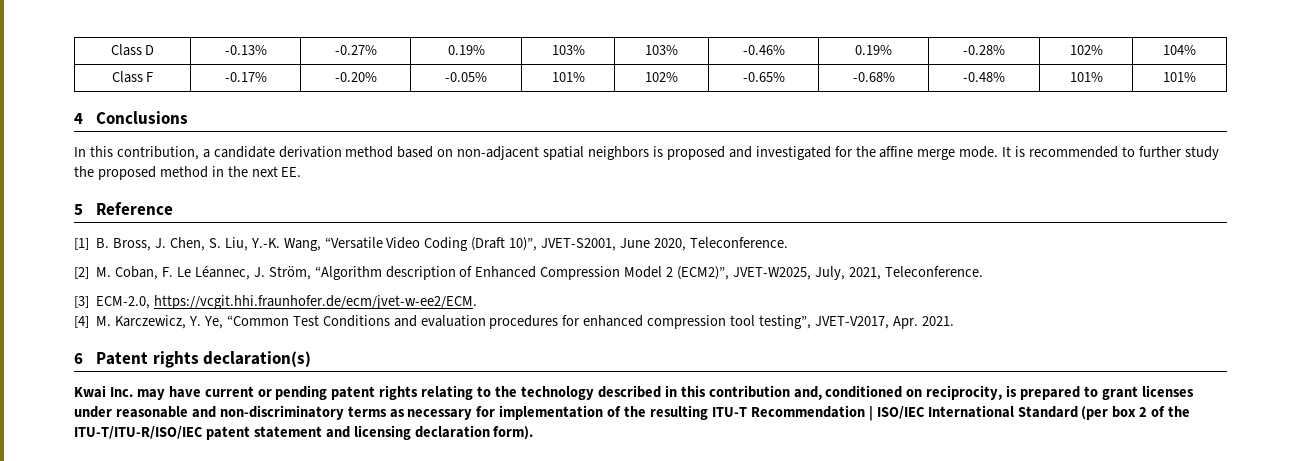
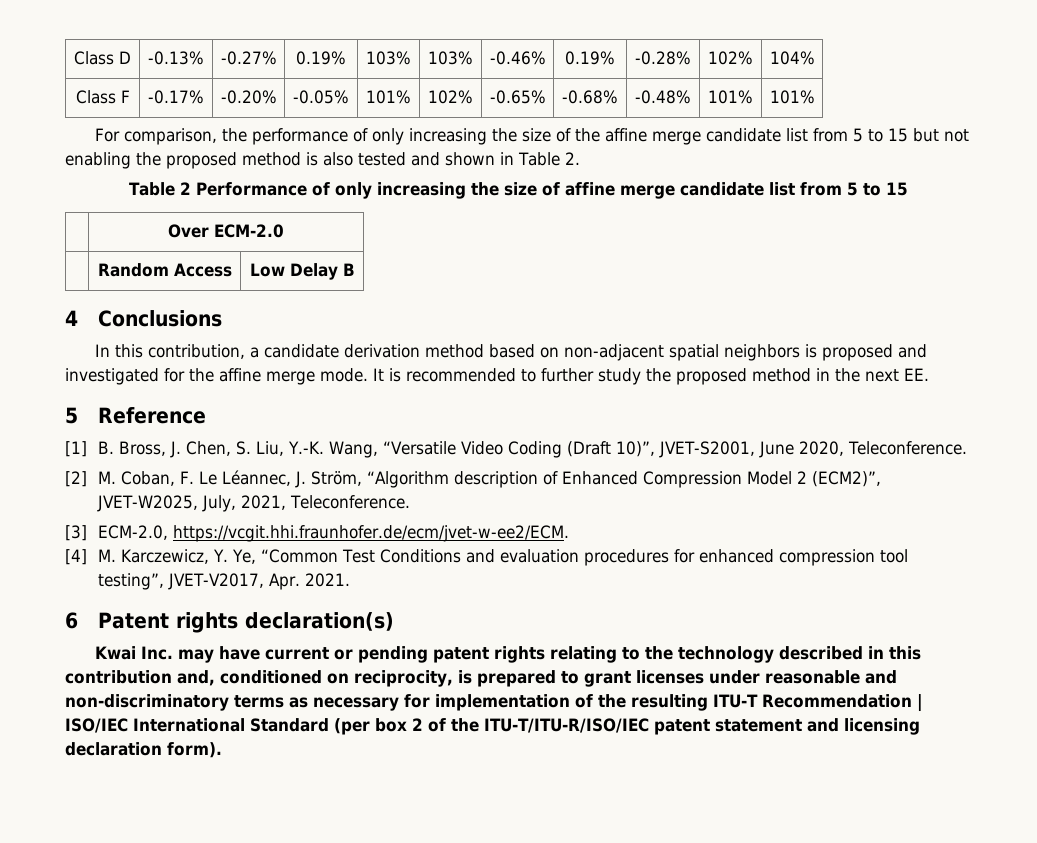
(1196, 77) none -> [95,128,970,145] [65,152,580,169] [129,182,908,199] [168,224,284,238] [97,263,232,277] [249,263,355,280] // For comparison, the performance of only increasing the size of the affine merge candidate list from 5 to 15 but not enabling the proposed method is also tested and shown in Table 2. // Table 2 Performance of only increasing the size of affine merge candidate list from 5 to 15 // | Over ECM-2.0 // | Random Access | Low Delay B

